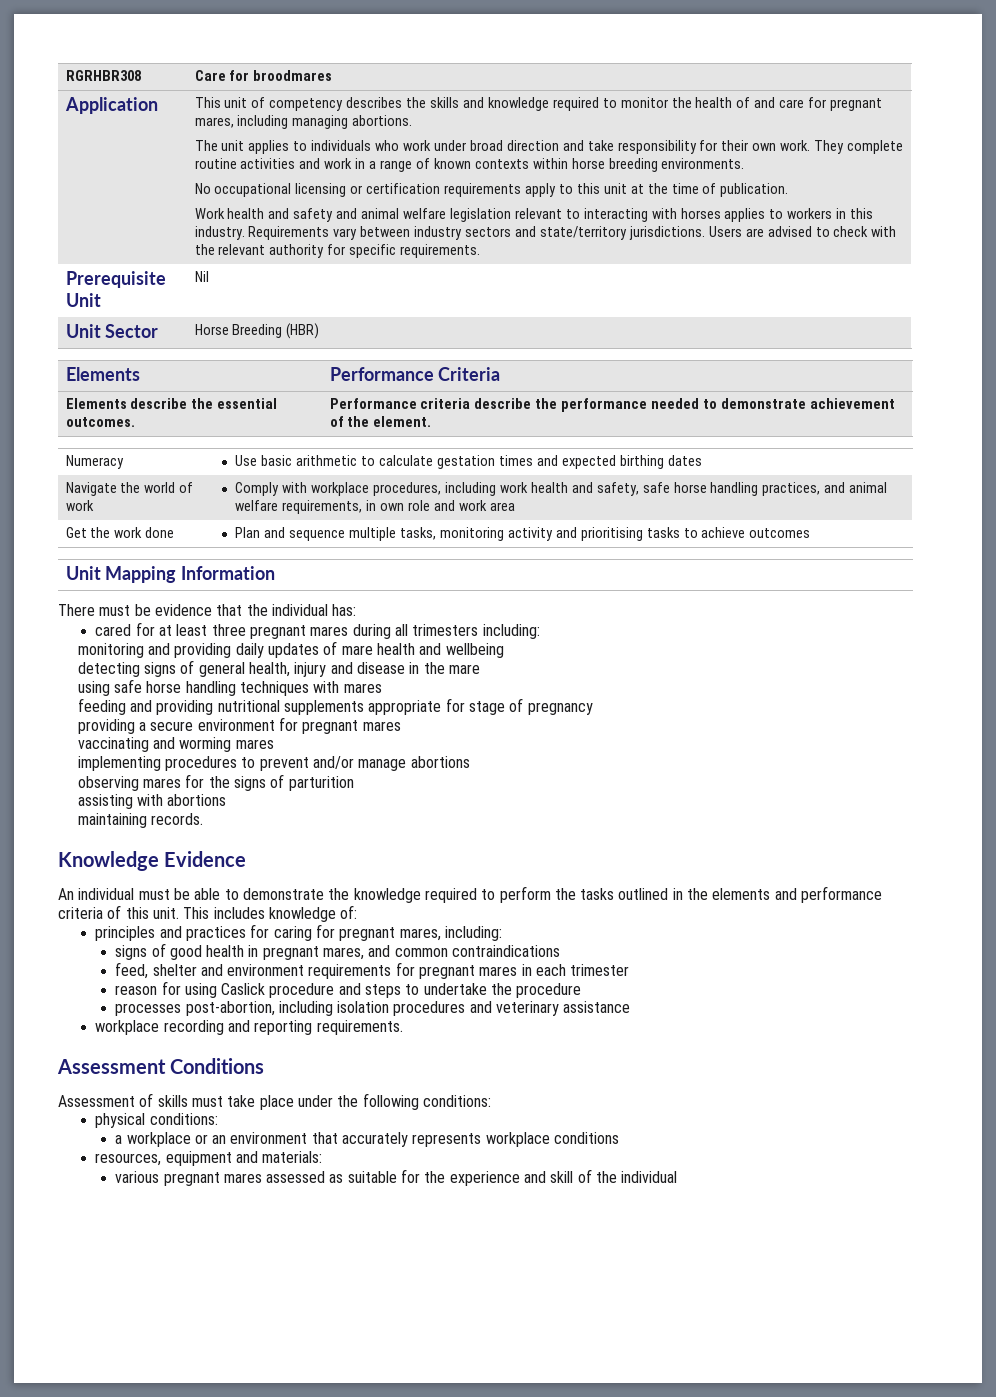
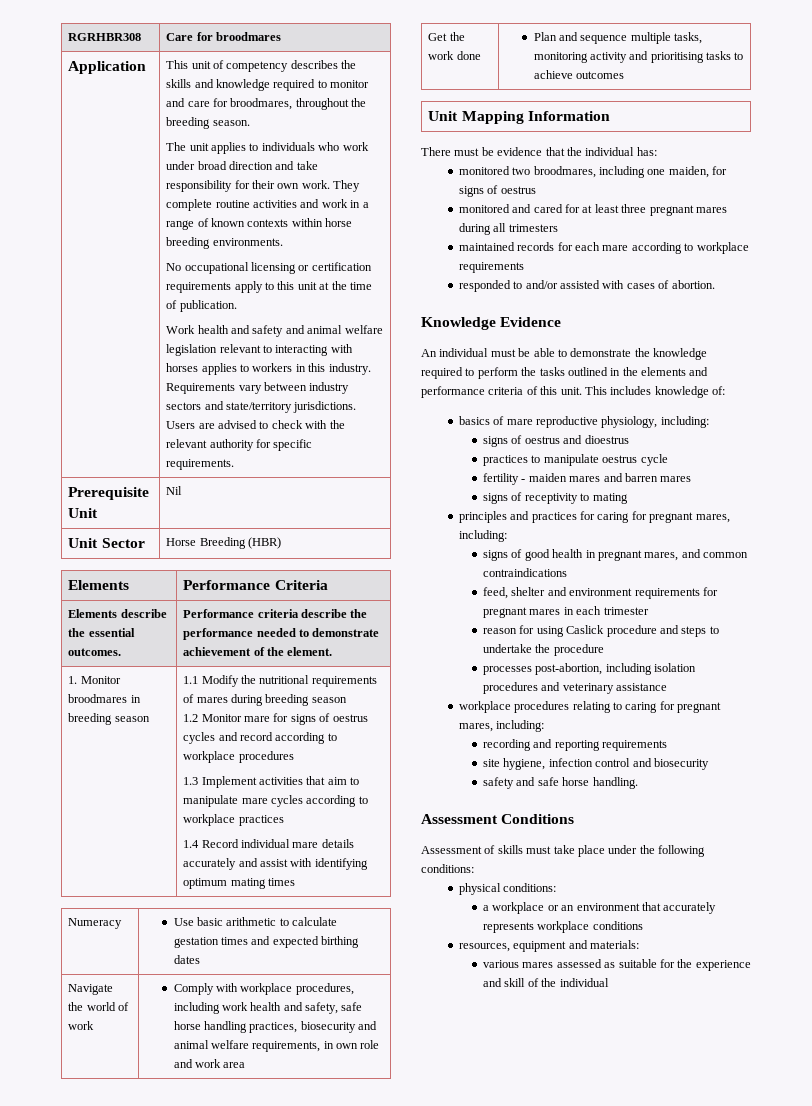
[671,97,883,111] [194,115,413,129] the health of and care for pregnant mares, including managing abortions. -> [166,98,367,110] [166,117,250,129] and care for broodmares, throughout the breeding season.
(432, 421) none -> [68,676,121,684] [68,694,141,703] [68,713,150,725] [183,675,377,687] [183,694,347,706] [183,713,368,725] [183,732,337,744] [183,751,294,763] [183,776,360,788] [183,795,368,807] [183,814,284,826] [183,839,354,848] [183,858,368,870] [183,878,296,889] // 1. Monitor broodmares in breeding season | 1.1 Modify the nutritional requirements of mares during breeding season // 1.2 Monitor mare for signs of oestrus cycles and record according to workplace procedures // 1.3 Implement activities that aim to manipulate mare cycles according to workplace practices // 1.4 Record individual mare details accurately and assist with identifying optimum mating times
(821, 489) none -> [300,1021,356,1033] biosecurity
(357, 610) none -> [458,166,728,178] [458,185,536,197] [458,204,532,213] monitored two broodmares, including one maiden, for signs of oestrus // monitored and
[482,624,540,639] [77,641,504,658] [77,660,481,677] [77,679,382,696] [77,698,593,715] [77,717,401,734] [77,737,274,752] [77,756,470,771] [77,774,354,791] [77,794,227,809] [77,813,204,828] including: // monitoring and providing daily updates of mare health and wellbeing // detecting signs of general health, injury and disease in the mare // using safe horse handling techniques with mares // feeding and providing nutritional supplements appropriate for stage of pregnancy // providing a secure environment for pregnant mares // vaccinating and worming mares // implementing procedures to prevent and/or manage abortions // observing mares for the signs of parturition // assisting with abortions // maintaining records. -> [458,242,749,254] [458,262,524,273] [458,280,715,292] // maintained records for each mare according to workplace requirements // responded to and/or assisted with cases of abortion.
(358, 912) none -> [458,416,709,428] [483,435,629,447] [483,454,668,466] [483,473,692,485] [483,492,628,504] // basics of mare reproductive physiology, including: // signs of oestrus and dioestrus // practices to manipulate oestrus cycle // fertility - maiden mares and barren mares // signs of receptivity to mating
[163,1020,403,1035] recording and reporting requirements. -> [514,701,722,713] [458,720,545,732] [483,739,668,751] [483,758,709,770] [483,777,638,789] procedures relating to caring for pregnant mares, including: // recording and reporting requirements // site hygiene, infection control and biosecurity // safety and safe horse handling.
[163,1172,220,1186] pregnant -> (520, 964) none

